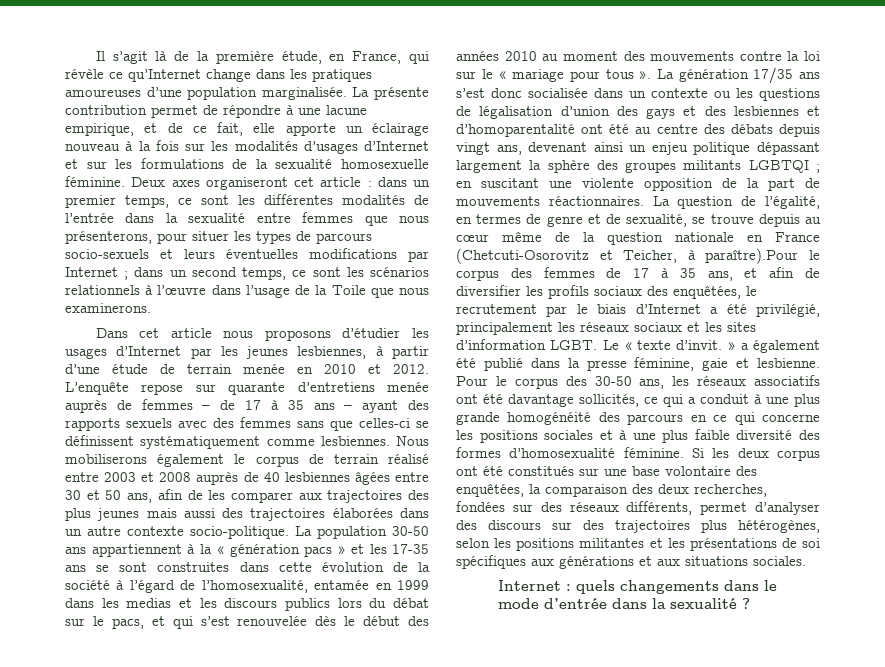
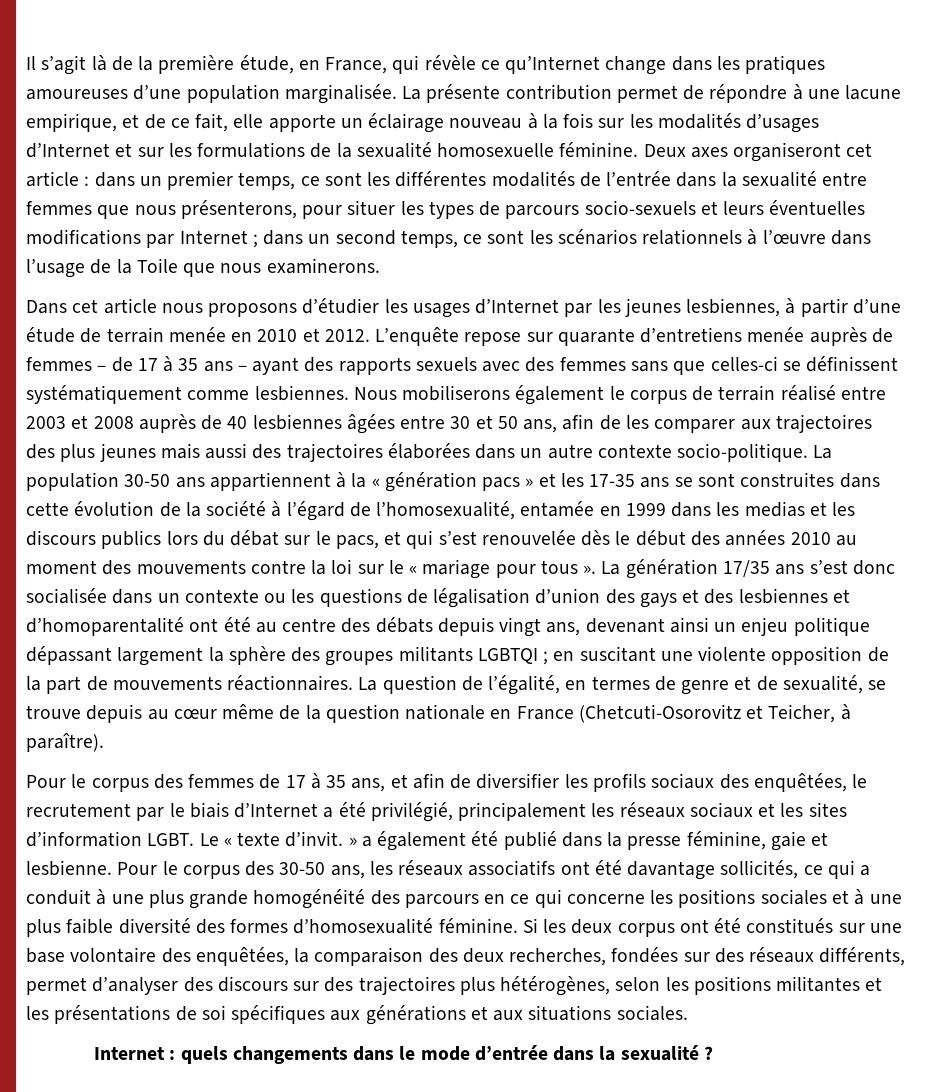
[705,248,799,264] paraître).Pour -> [26,733,104,752] [26,775,66,788] paraître). // Pour

